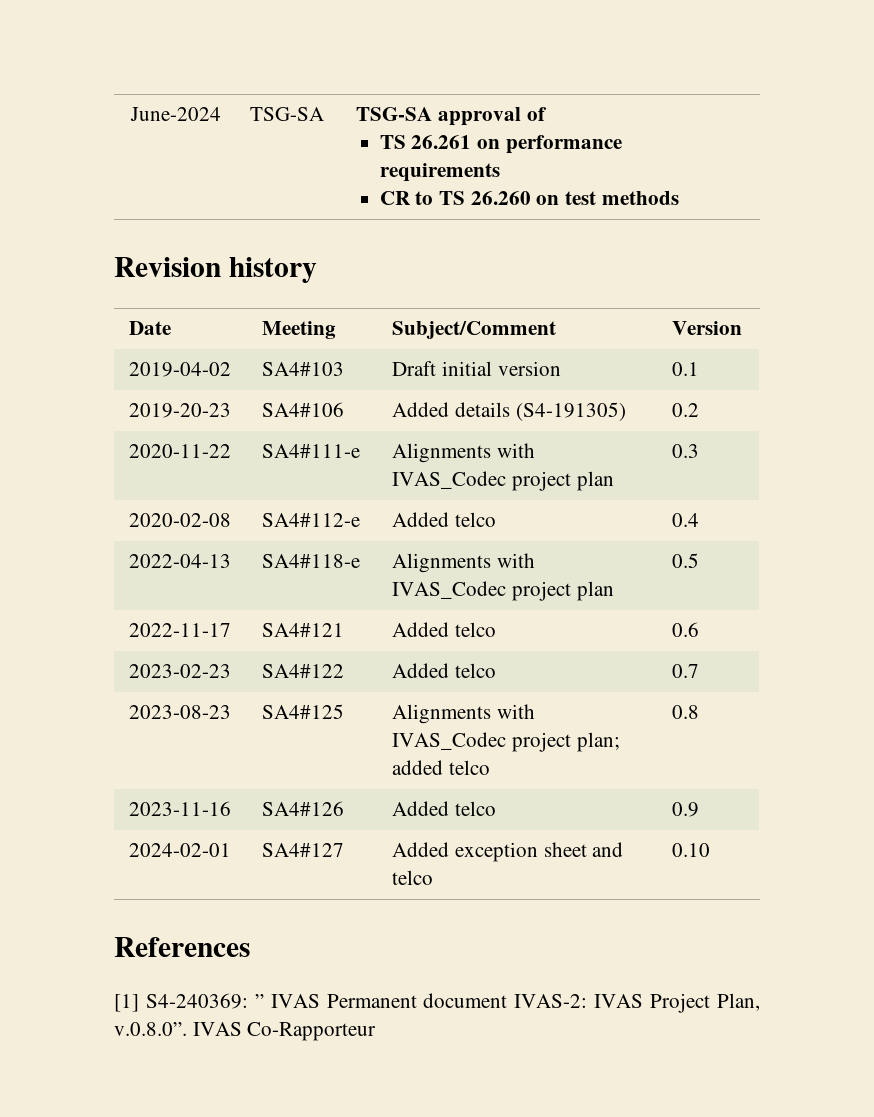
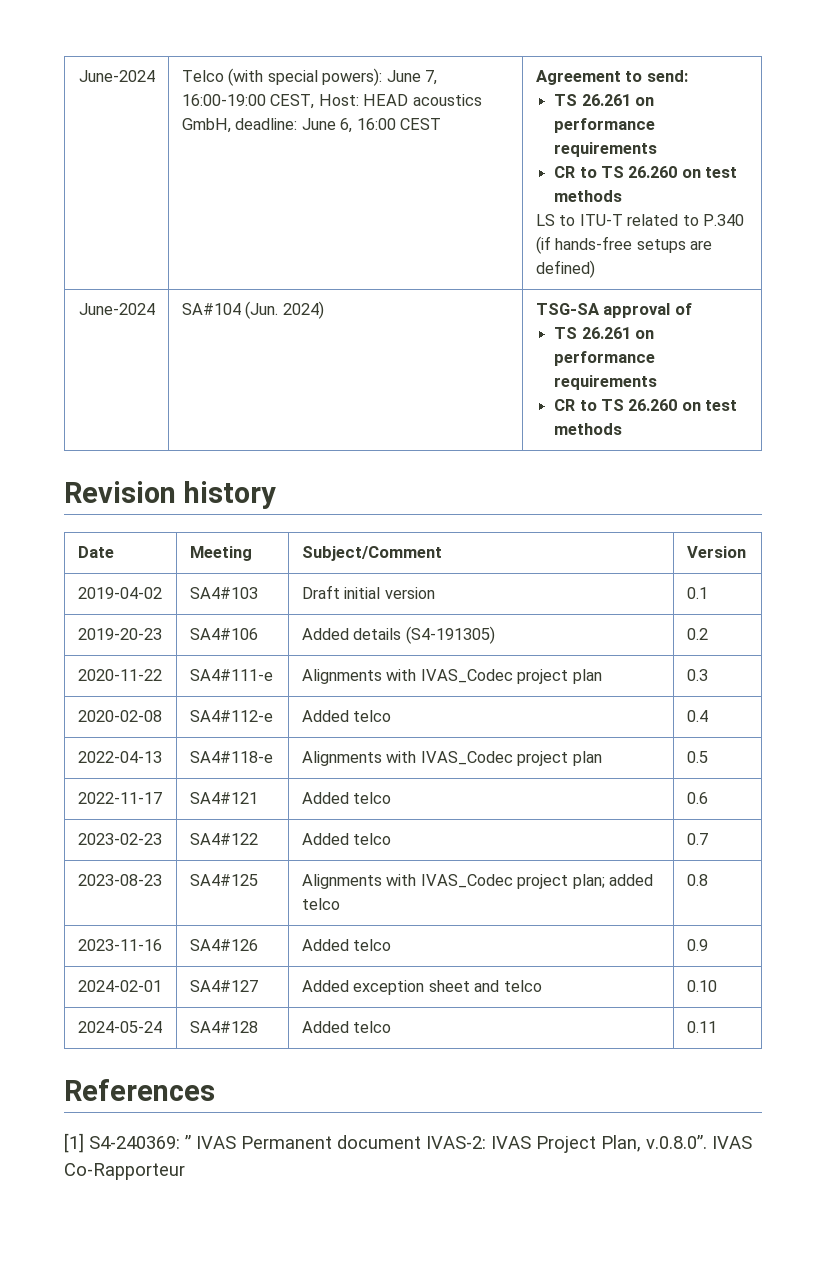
[129,107,221,121] [250,107,325,121] June-2024 | TSG-SA -> [79,70,156,82] [181,68,438,86] [181,94,482,109] [181,118,442,133] [535,70,688,85] [554,94,654,106] [554,118,656,133] [554,142,658,157] [554,166,738,178] [554,190,623,202] [535,214,745,226] [535,236,713,254] [535,260,595,278] [79,303,156,315] [181,301,324,319] June-2024 | Telco (with special powers): June 7, 16:00-19:00 CEST, Host: HEAD acoustics GmbH, deadline: June 6, 16:00 CEST | Agreement to send: // TS 26.261 on performance requirements // CR to TS 26.260 on test methods // LS to ITU-T related to P.340 (if hands-free setups are defined) // June-2024 | SA#104 (Jun. 2024)
(711, 850) none -> [77,1021,162,1033] [189,1021,258,1033] [301,1021,392,1033] [686,1021,717,1033] // 2024-05-24 | SA4#128 | Added telco | 0.11

